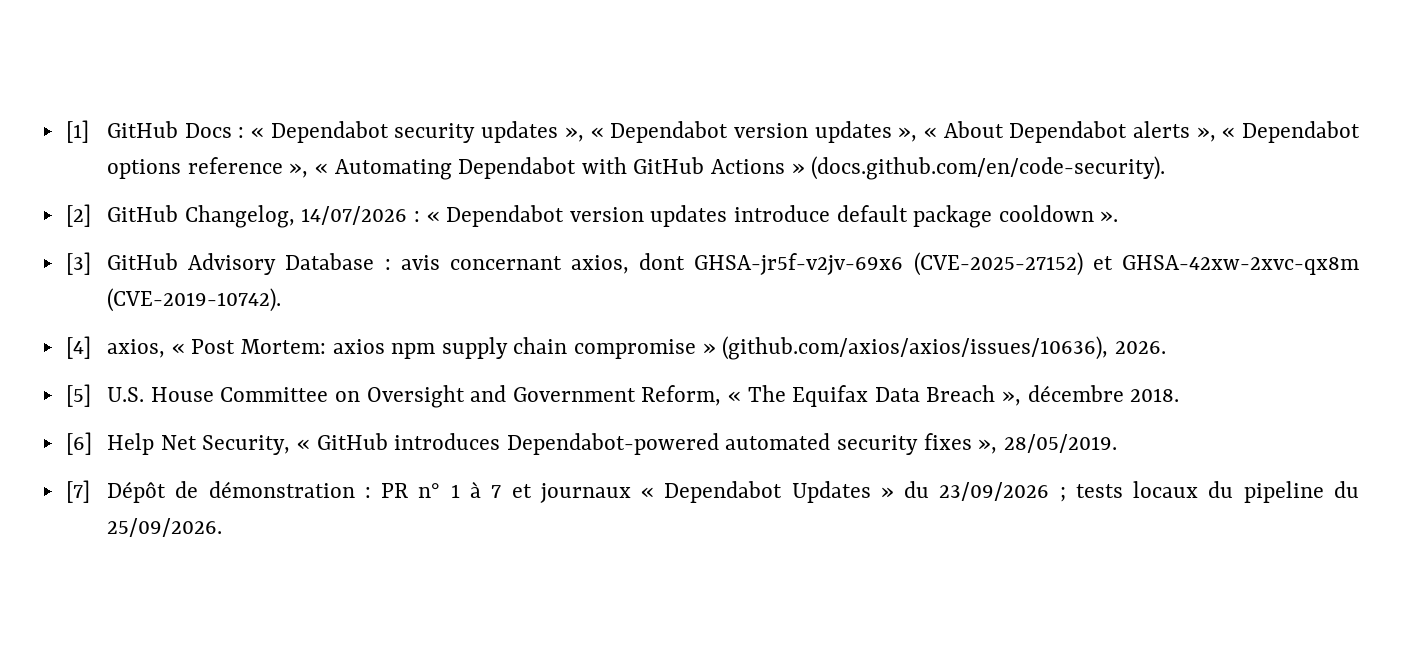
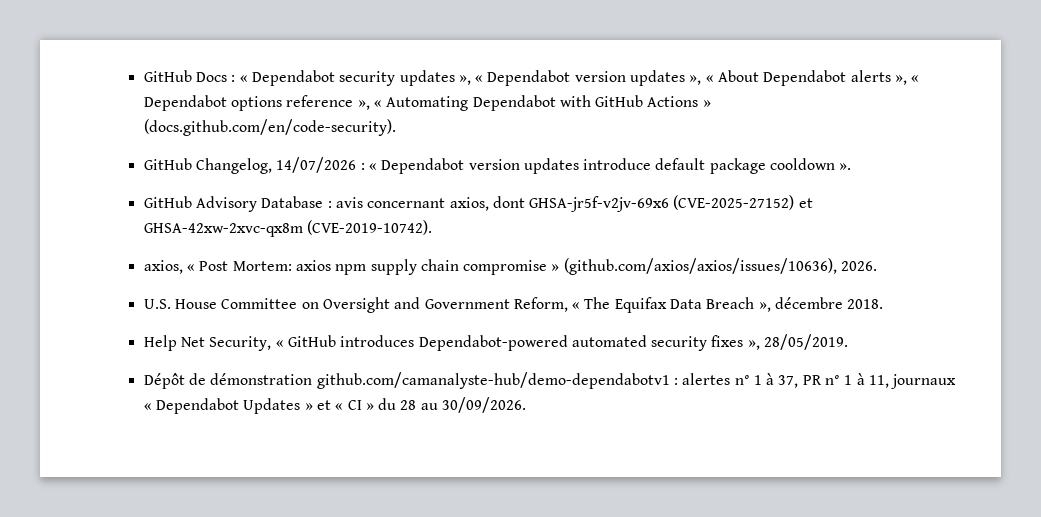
[65,120,89,143] [1] -> (143, 76) none
[65,204,91,227] [2] -> (396, 127) none
[65,252,91,275] [3] -> (852, 166) none
[65,336,91,359] [4] -> (432, 227) none
[65,384,91,407] [5] -> (878, 266) none
[65,432,92,455] [6] -> (884, 304) none
[65,480,90,503] [7] -> (849, 342) none
[364,487,371,498] : -> [316,372,799,389] github.com/camanalyste-hub/demo-dependabotv1 : alertes n° 1 à 37,
[491,484,532,498] 7 et -> [869,375,890,388] 11,
[904,481,1360,503] [107,518,223,537] du 23/09/2026 ; tests locaux du pipeline du 25/09/2026. -> [316,397,527,413] et « CI » du 28 au 30/09/2026.

